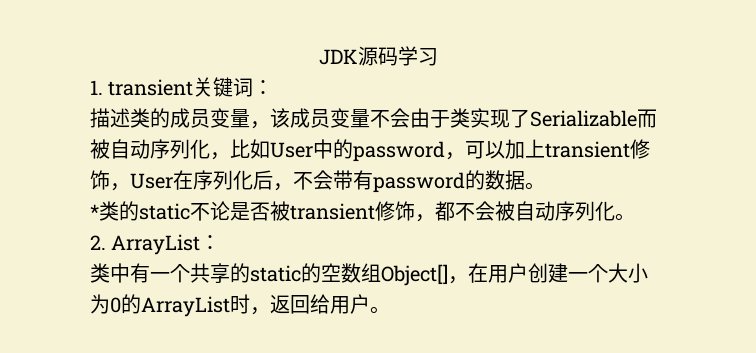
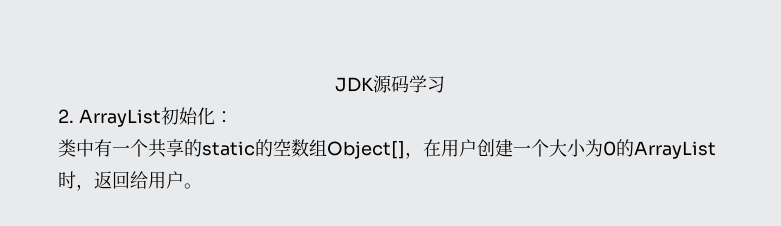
[90,77,274,97] [90,108,657,129] [90,139,650,162] [90,170,545,193] [90,201,635,222] // 1. transient关键词： // 描述类的成员变量，该成员变量不会由于类实现了Serializable而被自动序列化，比如User中的password，可以加上transient修饰，User在序列化后，不会带有password的数据。 // *类的static不论是否被transient修饰，都不会被自动序列化。 -> (445, 84) none
(201, 244) none -> [160,107,215,125] 初始化

